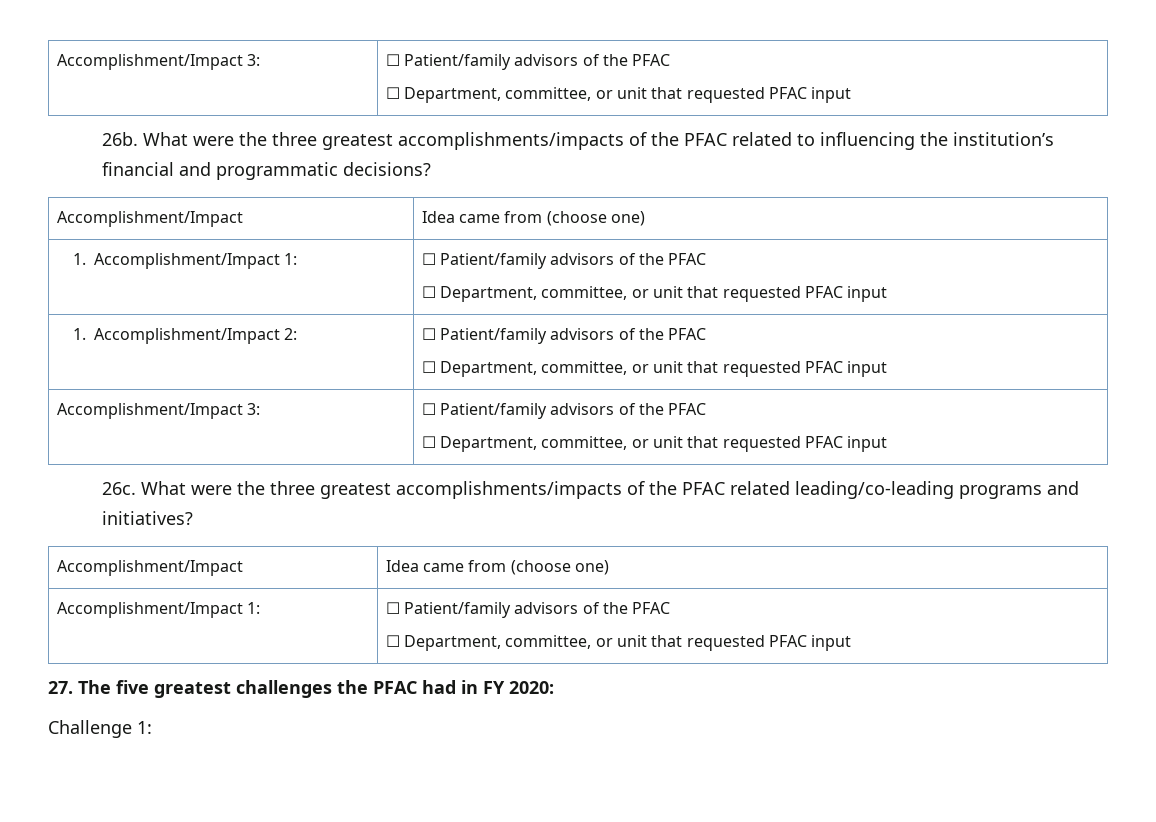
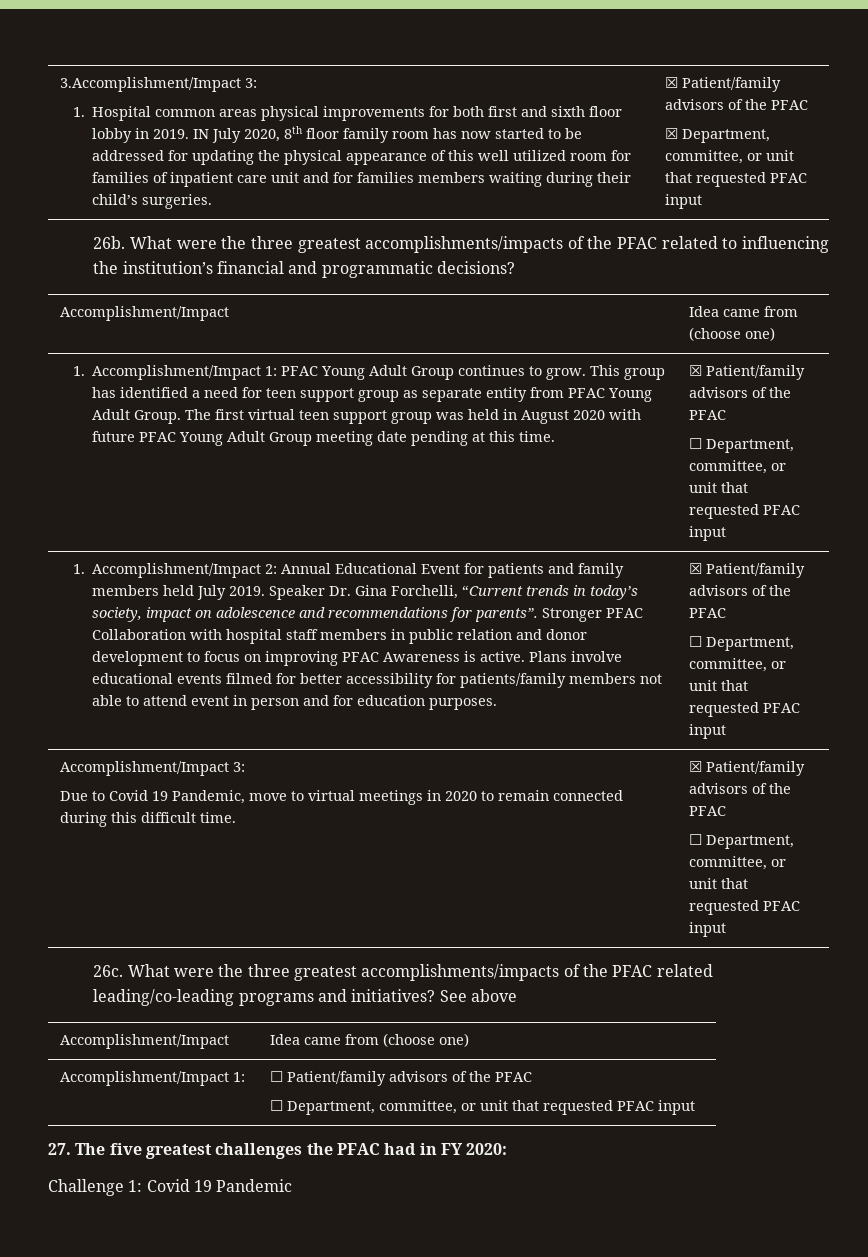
[56,54,260,70] [385,54,671,70] [385,87,400,99] Accomplishment/Impact 3: | ☐ Patient/family advisors of the PFAC // ☐ -> [59,77,257,92] [73,106,623,121] [92,126,583,143] [92,150,632,165] [92,172,632,187] [92,194,213,209] [664,77,781,92] [664,99,808,110] [664,128,678,139] 3.Accomplishment/Impact 3: // 1. Hospital common areas physical improvements for both first and sixth floor lobby in 2019. IN July 2020, 8th floor family room has now started to be addressed for updating the physical appearance of this well utilized room for families of inpatient care unit and for families members waiting during their child’s surgeries. | ☒ Patient/family advisors of the PFAC // ☒
[421,253,436,265] | ☐ -> [281,365,666,380] [92,387,653,402] [92,409,642,424] [92,431,556,446] [688,365,702,376] PFAC Young Adult Group continues to grow. This group has identified a need for teen support group as separate entity from PFAC Young Adult Group. The first virtual teen support group was held in August 2020 with future PFAC Young Adult Group meeting date pending at this time. | ☒
[421,328,436,340] | ☐ -> [281,563,625,578] [92,585,639,600] [92,607,644,622] [92,629,588,644] [92,651,623,666] [92,673,663,688] [92,695,498,710] [688,563,702,574] Annual Educational Event for patients and family members held July 2019. Speaker Dr. Gina Forchelli, “Current trends in today’s society, impact on adolescence and recommendations for parents”. Stronger PFAC Collaboration with hospital staff members in public relation and donor development to focus on improving PFAC Awareness is active. Plans involve educational events filmed for better accessibility for patients/family members not able to attend event in person and for education purposes. | ☒
[421,403,436,415] | ☐ -> [59,790,623,805] [59,812,236,827] [688,761,702,772] // Due to Covid 19 Pandemic, move to virtual meetings in 2020 to remain connected during this difficult time. | ☒
(193, 518) none -> [439,989,518,1002] See above
(152, 727) none -> [146,1179,293,1192] Covid 19 Pandemic

